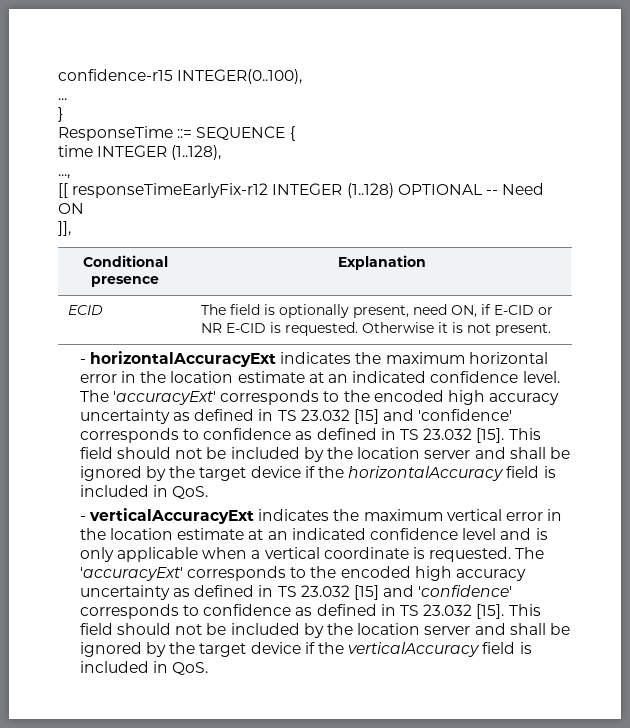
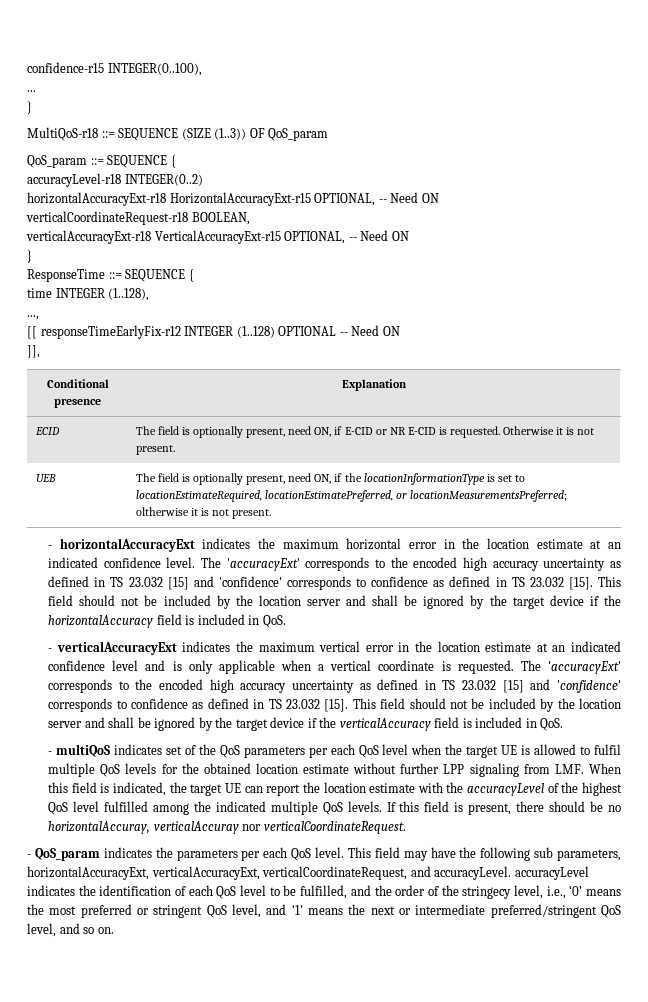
(63, 114) none -> [27,127,329,141] [27,155,176,168] [27,173,203,187] [27,192,439,206] [26,211,250,225] [26,230,409,244] [27,250,32,263] // MultiQoS-r18 ::= SEQUENCE (SIZE (1..3)) OF QoS_param // QoS_param ::= SEQUENCE { // accuracyLevel-r18 INTEGER(0..2) // horizontalAccuracyExt-r18 HorizontalAccuracyExt-r15 OPTIONAL, -- Need ON // verticalCoordinateRequest-r18 BOOLEAN, // verticalAccuracyExt-r18 VerticalAccuracyExt-r15 OPTIONAL, -- Need ON // }
(551, 329) none -> [35,474,56,482] [135,473,525,485] [135,490,568,502] [135,507,272,519] // UEB | The field is optionally present, need ON, if the locationInformationType is set to locationEstimateRequired, locationEstimatePreferred, or locationMeasurementsPreferred; oltherwise it is not present.
(209, 668) none -> [48,744,621,758] [48,763,621,777] [48,782,623,796] [48,801,621,815] [48,821,406,834] [27,847,621,861] [27,866,589,880] [27,885,621,899] [27,904,621,918] [27,923,114,937] // - multiQoS indicates set of the QoS parameters per each QoS level when the target UE is allowed to fulfil multiple QoS levels for the obtained location estimate without further LPP signaling from LMF. When this field is indicated, the target UE can report the location estimate with the accuracyLevel of the highest QoS level fulfilled among the indicated multiple QoS levels. If this field is present, there should be no horizontalAccuray, verticalAccuray nor verticalCoordinateRequest. // - QoS_param indicates the parameters per each QoS level. This field may have the following sub parameters, horizontalAccuracyExt, verticalAccuracyExt, verticalCoordinateRequest, and accuracyLevel. accuracyLevel indicates the identification of each QoS level to be fulfilled, and the order of the stringecy level, i.e., ‘0’ means the most preferred or stringent QoS level, and ‘1’ means the next or intermediate preferred/stringent QoS level, and so on.

